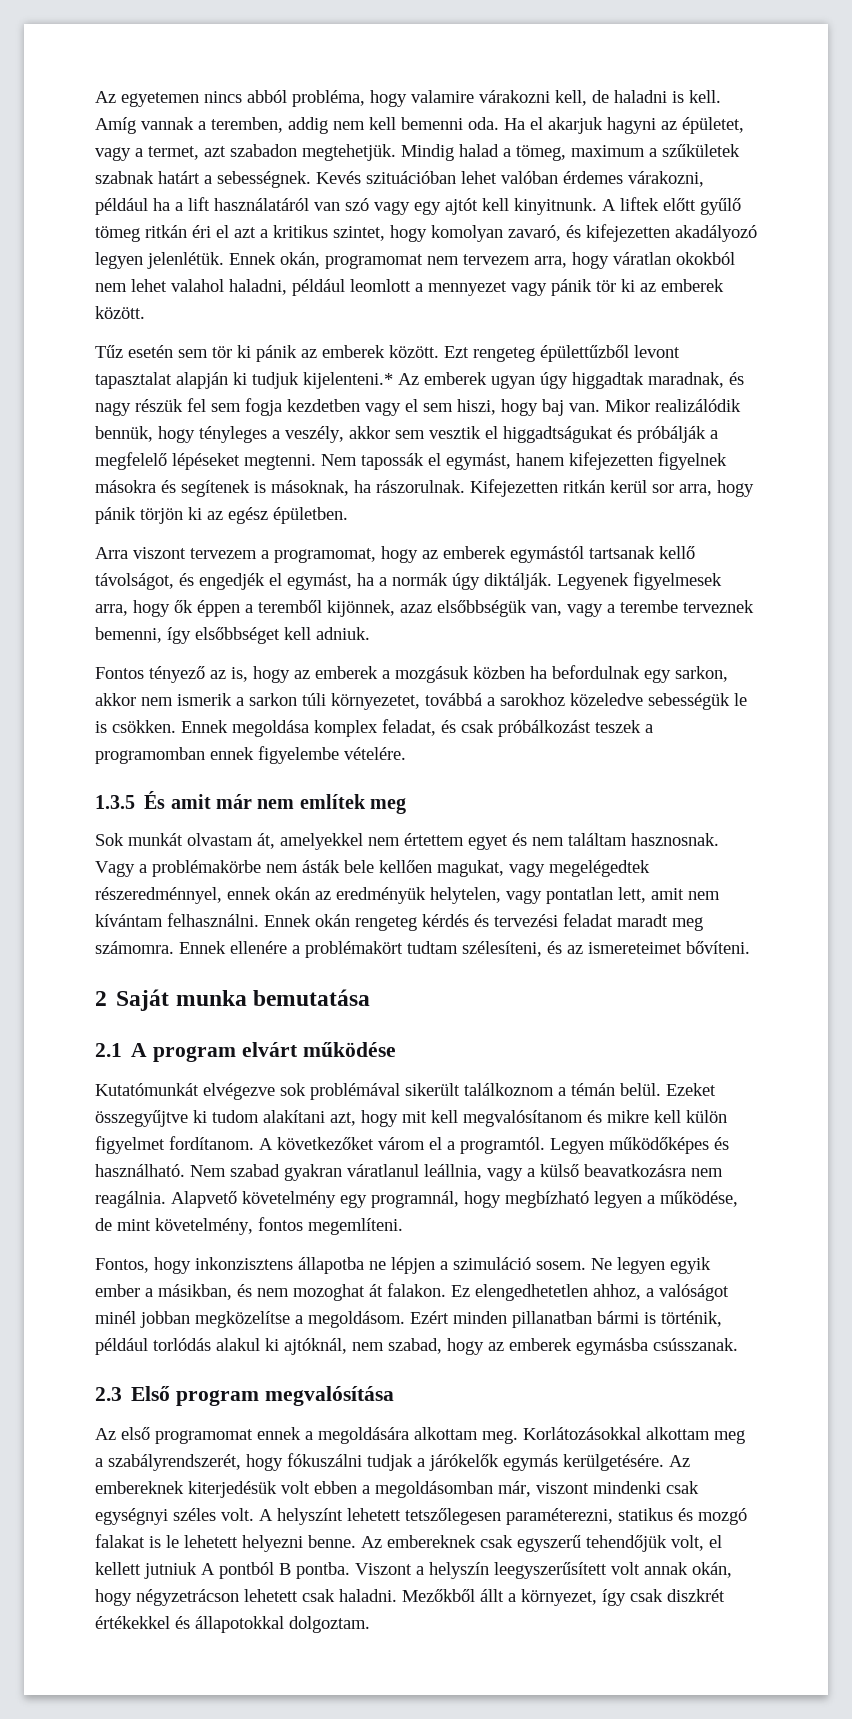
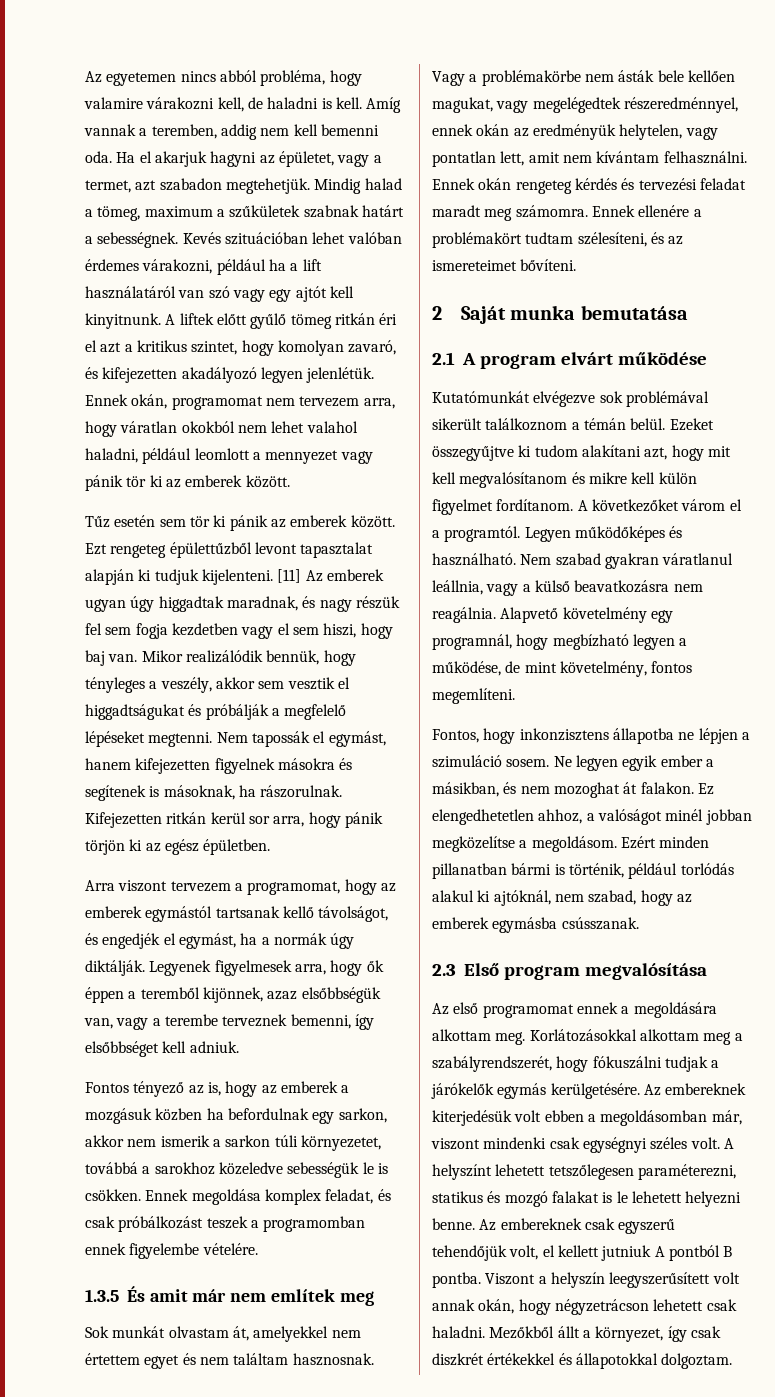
[303,372,393,389] kijelenteni.* -> [201,569,302,585] kijelenteni. [11]

